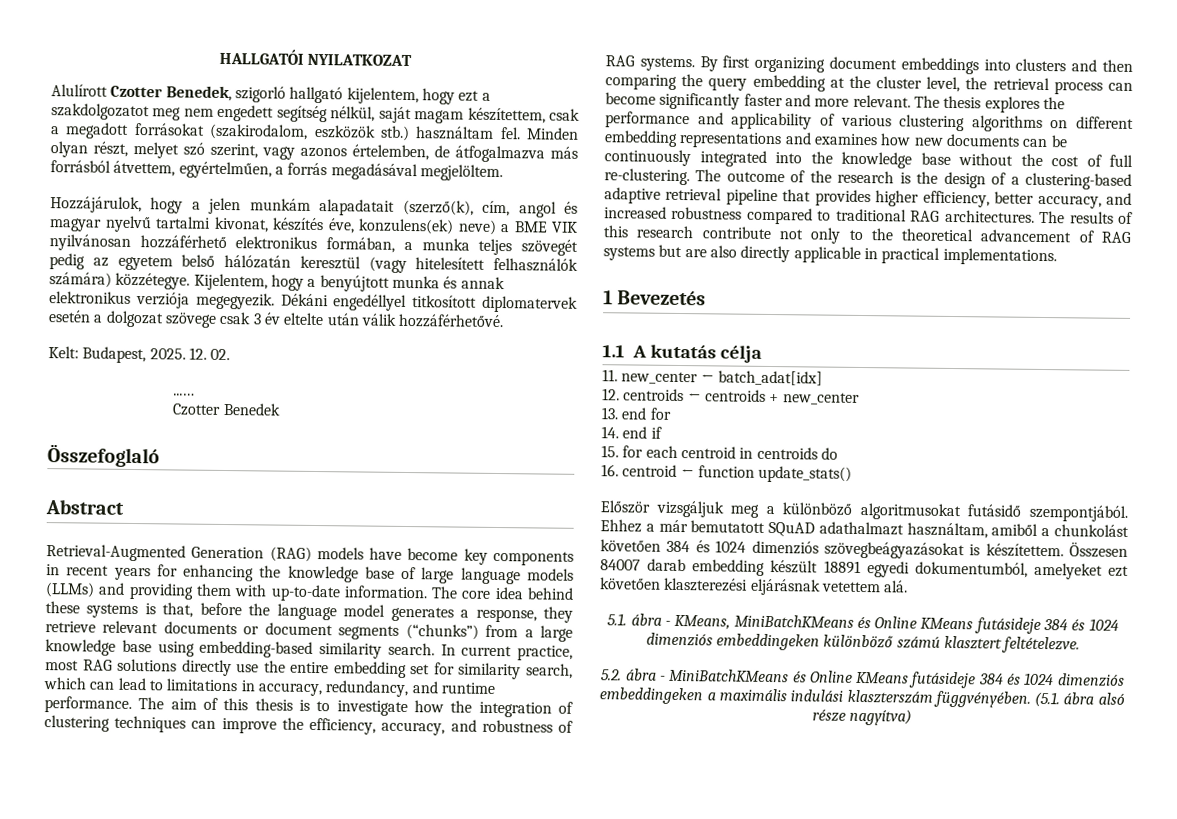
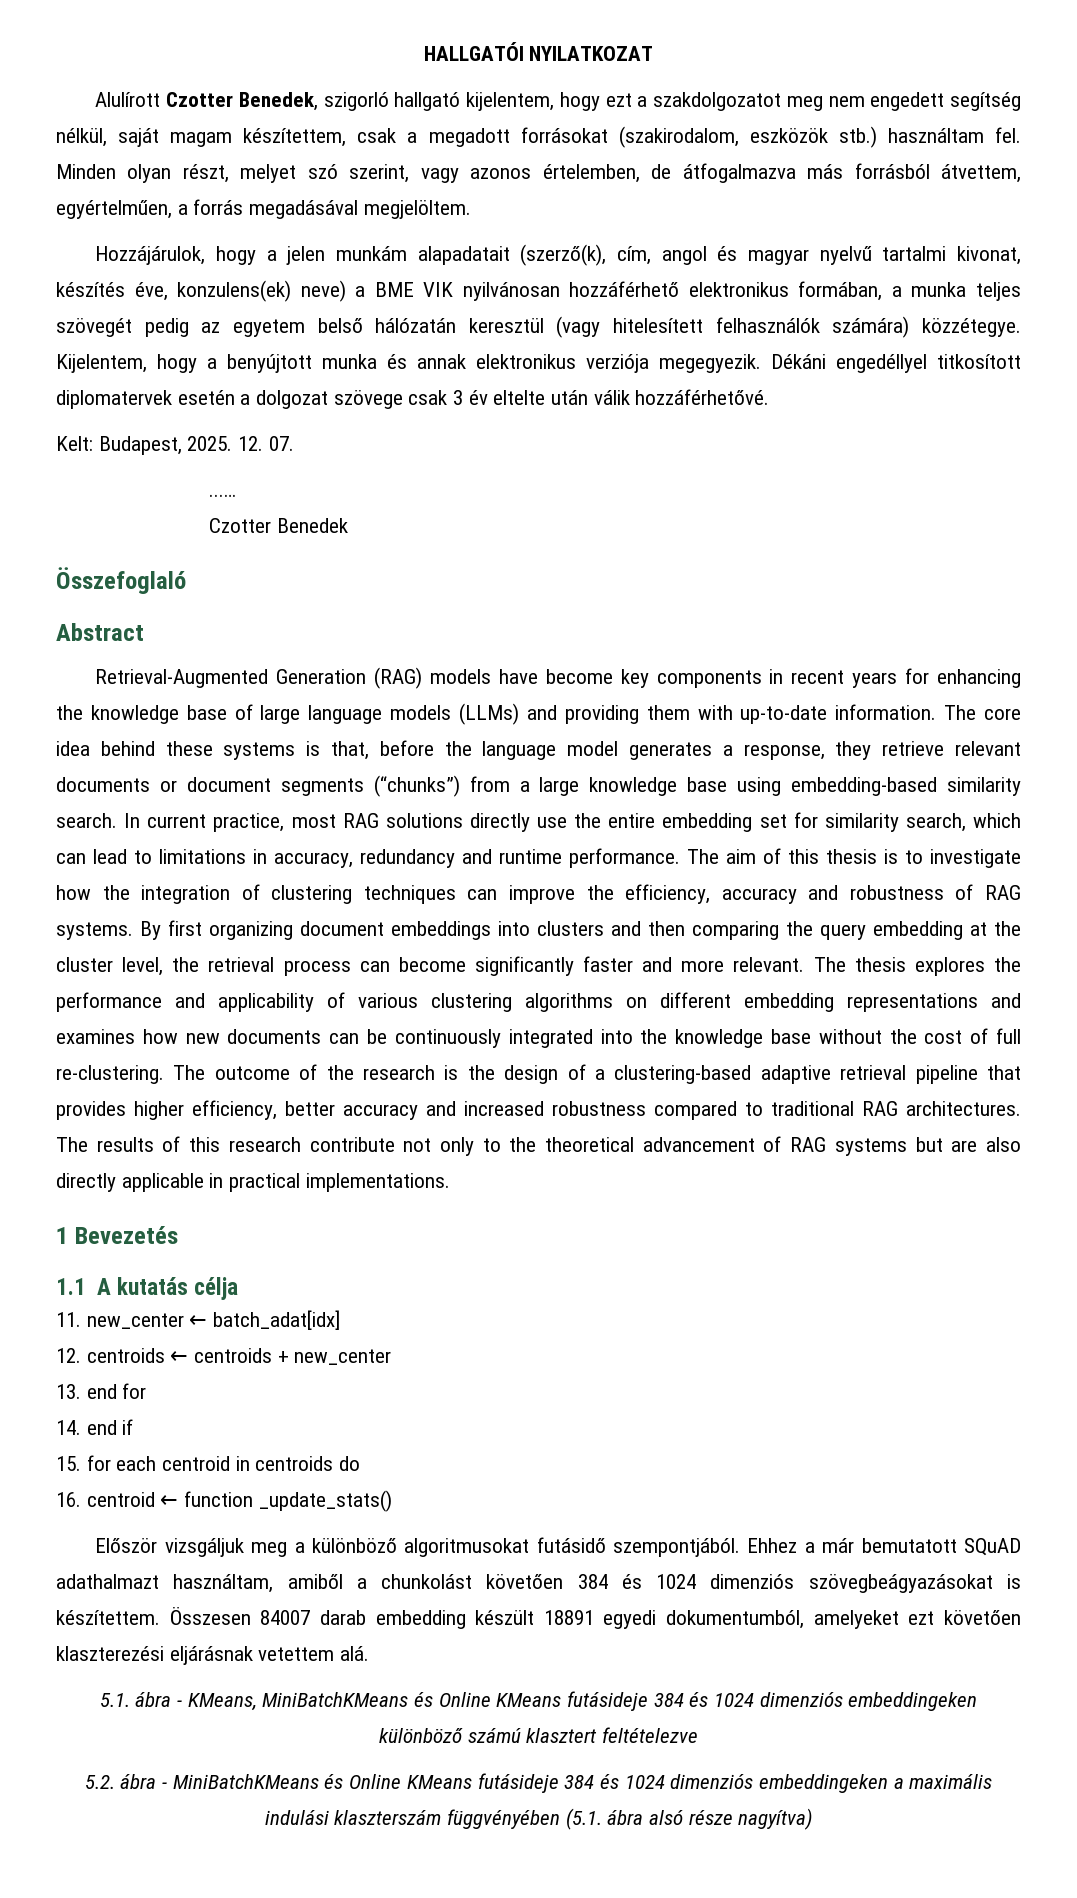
[210,348,231,361] 02. -> [268,436,294,451] 07.
[325,680,410,698] redundancy, -> [360,849,455,868] redundancy
[381,721,446,736] accuracy, -> [721,888,797,904] accuracy
[1037,194,1102,209] accuracy, -> [343,1104,418,1120] accuracy
[758,465,853,483] update_stats() -> [258,1490,392,1512] _update_stats()
[1001,636,1081,654] feltételezve. -> [602,1727,699,1743] feltételezve
[932,690,1031,708] függvényében. -> [446,1809,560,1829] függvényében

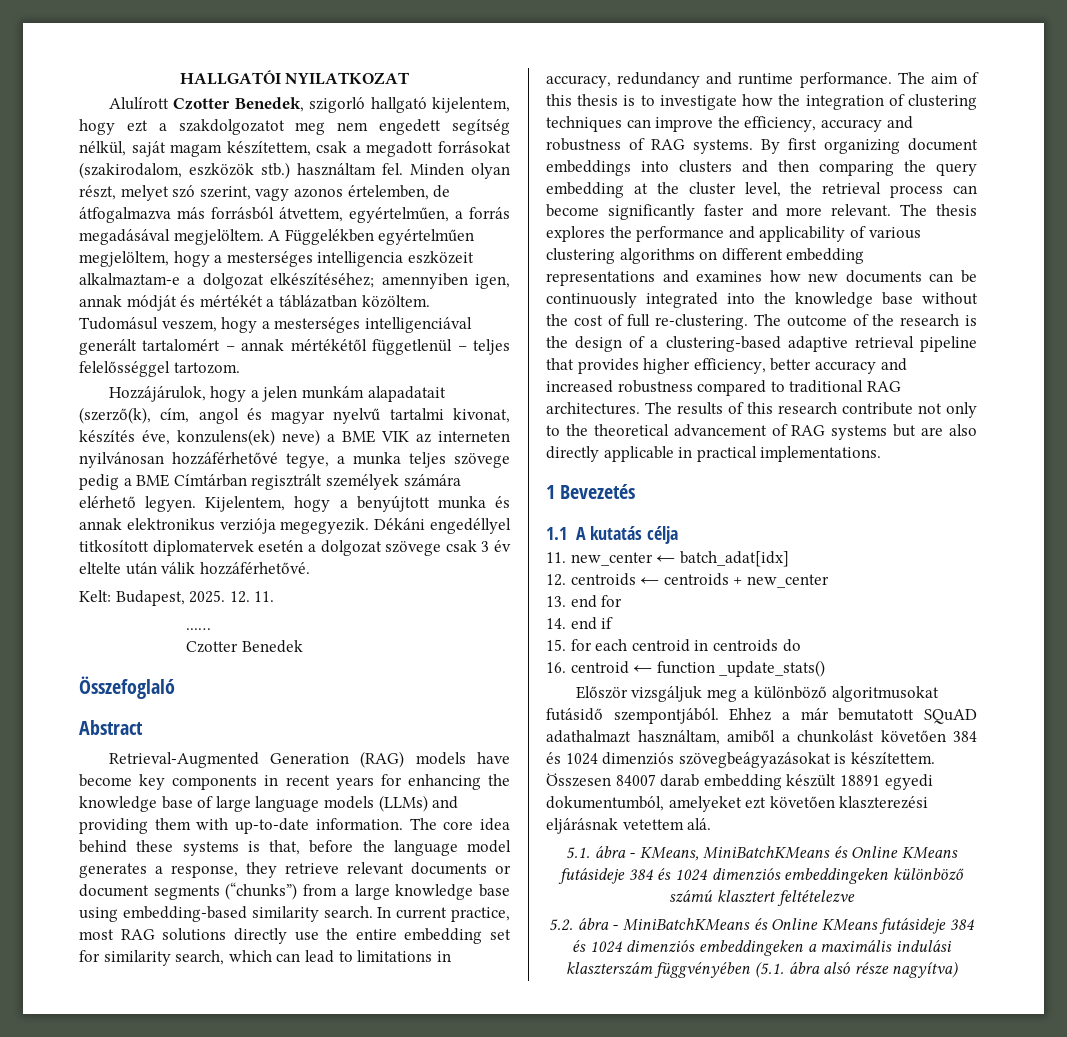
(471, 209) none -> [268,229,475,245] [79,251,474,267] [79,273,510,289] [79,295,430,311] [79,317,472,333] [79,339,510,355] [79,361,240,377] A Függelékben egyértelműen megjelöltem, hogy a mesterséges intelligencia eszközeit alkalmaztam-e a dolgozat elkészítéséhez; amennyiben igen, annak módját és mértékét a táblázatban közöltem. Tudomásul veszem, hogy a mesterséges intelligenciával generált tartalomért – annak mértékétől függetlenül – teljes felelősséggel tartozom.
[462,281,1022,301] [56,316,1021,338] nyilvánosan hozzáférhető elektronikus formában, a munka teljes szövegét pedig az egyetem belső hálózatán keresztül (vagy hitelesített felhasználók számára) közzétegye. -> [416,431,510,443] [79,452,510,468] [79,474,461,490] [79,496,197,512] az interneten nyilvánosan hozzáférhetővé tegye, a munka teljes szövege pedig a BME Címtárban regisztrált személyek számára elérhető legyen.
[268,436,294,451] 07. -> [254,591,275,602] 11.

